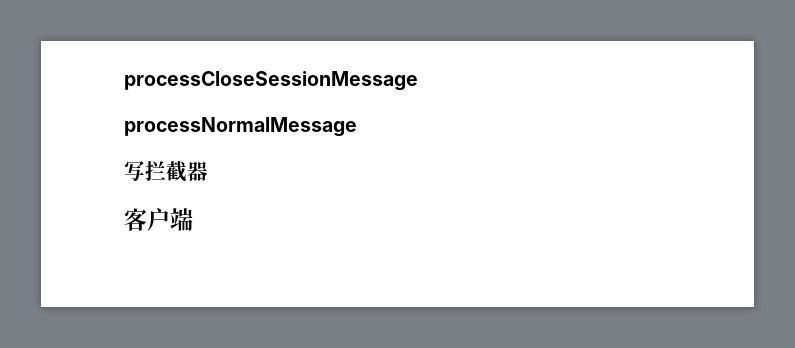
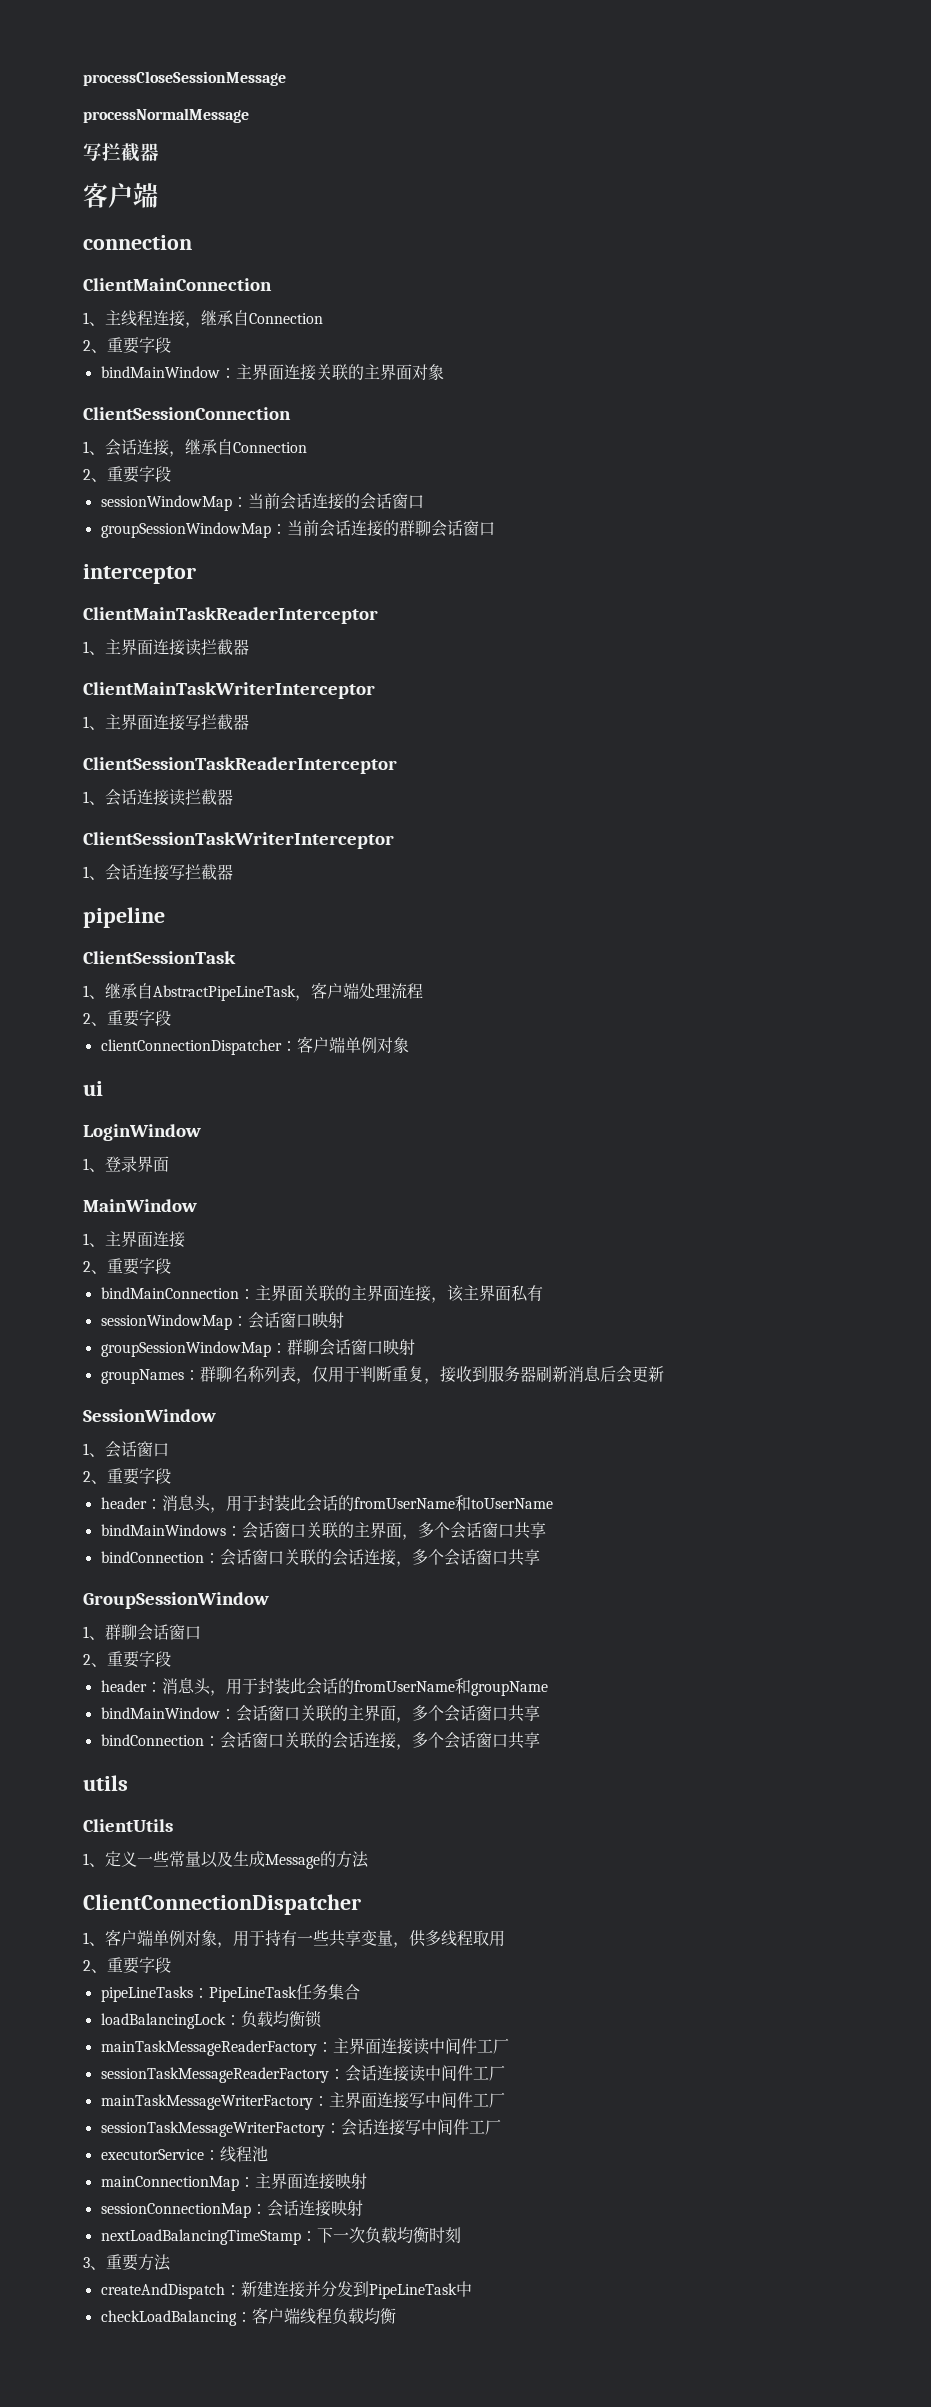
(193, 219) none -> [83,235,192,250] [83,278,272,291] [83,310,323,328] [83,337,171,354] [100,364,444,381] [83,407,291,420] [83,439,307,457] [83,466,171,483] [100,493,424,511] [100,520,495,538] [83,564,196,584] [83,607,378,624] [83,639,249,656] [83,682,375,699] [83,714,249,731] [83,757,397,774] [83,789,233,806] [83,832,394,849] [83,864,233,881] [83,907,165,928] [83,951,236,964] [83,982,423,1001] [83,1010,171,1027] [100,1036,409,1055] [83,1081,103,1096] [83,1124,201,1141] [83,1156,169,1172] [83,1199,197,1212] [83,1231,185,1248] [83,1258,171,1275] [100,1285,543,1303] [100,1312,344,1330] [100,1339,415,1357] [100,1366,664,1384] [83,1409,216,1422] [83,1441,169,1458] [83,1468,171,1485] [100,1495,553,1513] [100,1522,546,1540] [100,1549,540,1567] [83,1592,269,1609] [83,1624,201,1641] [83,1651,171,1668] [100,1678,548,1696] [100,1705,540,1723] [100,1732,540,1750] [83,1775,128,1791] [83,1819,173,1832] [83,1851,369,1869] [83,1894,361,1915] [83,1929,505,1948] [83,1957,171,1974] [100,1984,360,2002] [100,2010,322,2029] [100,2038,509,2056] [100,2065,505,2083] [100,2092,505,2110] [100,2119,501,2137] [100,2146,268,2162] [100,2173,367,2191] [100,2200,363,2218] [100,2227,461,2245] [83,2254,171,2271] [100,2281,472,2299] [100,2307,396,2326] // connection // ClientMainConnection // 1、主线程连接，继承自Connection // 2、重要字段 // bindMainWindow：主界面连接关联的主界面对象 // ClientSessionConnection // 1、会话连接，继承自Connection // 2、重要字段 // sessionWindowMap：当前会话连接的会话窗口 // groupSessionWindowMap：当前会话连接的群聊会话窗口 // interceptor // ClientMainTaskReaderInterceptor // 1、主界面连接读拦截器 // ClientMainTaskWriterInterceptor // 1、主界面连接写拦截器 // ClientSessionTaskReaderInterceptor // 1、会话连接读拦截器 // ClientSessionTaskWriterInterceptor // 1、会话连接写拦截器 // pipeline // ClientSessionTask // 1、继承自AbstractPipeLineTask，客户端处理流程 // 2、重要字段 // clientConnectionDispatcher：客户端单例对象 // ui // LoginWindow // 1、登录界面 // MainWindow // 1、主界面连接 // 2、重要字段 // bindMainConnection：主界面关联的主界面连接，该主界面私有 // sessionWindowMap：会话窗口映射 // groupSessionWindowMap：群聊会话窗口映射 // groupNames：群聊名称列表，仅用于判断重复，接收到服务器刷新消息后会更新 // SessionWindow // 1、会话窗口 // 2、重要字段 // header：消息头，用于封装此会话的fromUserName和toUserName // bindMainWindows：会话窗口关联的主界面，多个会话窗口共享 // bindConnection：会话窗口关联的会话连接，多个会话窗口共享 // GroupSessionWindow // 1、群聊会话窗口 // 2、重要字段 // header：消息头，用于封装此会话的fromUserName和groupName // bindMainWindow：会话窗口关联的主界面，多个会话窗口共享 // bindConnection：会话窗口关联的会话连接，多个会话窗口共享 // utils // ClientUtils // 1、定义一些常量以及生成Message的方法 // ClientConnectionDispatcher // 1、客户端单例对象，用于持有一些共享变量，供多线程取用 // 2、重要字段 // pipeLineTasks：PipeLineTask任务集合 // loadBalancingLock：负载均衡锁 // mainTaskMessageReaderFactory：主界面连接读中间件工厂 // sessionTaskMessageReaderFactory：会话连接读中间件工厂 // mainTaskMessageWriterFactory：主界面连接写中间件工厂 // sessionTaskMessageWriterFactory：会话连接写中间件工厂 // executorService：线程池 // mainConnectionMap：主界面连接映射 // sessionConnectionMap：会话连接映射 // nextLoadBalancingTimeStamp：下一次负载均衡时刻 // 3、重要方法 // createAndDispatch：新建连接并分发到PipeLineTask中 // checkLoadBalancing：客户端线程负载均衡

